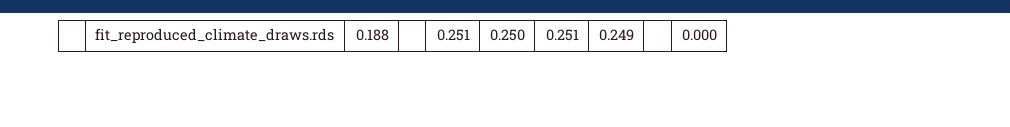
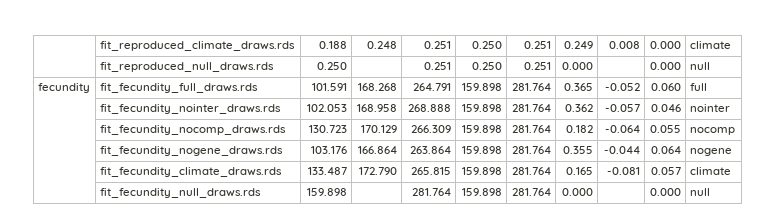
(390, 35) none -> [367,41,398,49] 0.248
[682,29,718,41] | 0.000 -> [609,41,641,49] [650,41,682,49] [689,41,731,49] [99,62,274,72] [317,62,348,70] [424,62,452,70] [472,62,503,70] [524,62,552,70] [562,62,594,70] [650,62,682,70] [689,62,710,70] [37,83,90,93] [99,83,258,93] [312,83,348,91] [358,83,398,91] [413,83,452,91] [462,83,503,91] [512,83,552,91] [564,83,594,91] [605,83,641,91] [651,83,682,91] [689,83,707,91] [99,104,281,114] [307,104,348,112] [357,104,398,112] [408,104,452,112] [462,104,503,112] [512,104,552,112] [565,104,594,112] [605,104,641,112] [651,104,682,112] [689,104,730,112] [99,125,286,135] [309,125,348,133] [361,125,398,133] [411,125,452,133] [462,125,503,133] [512,125,552,133] [566,125,594,133] [605,125,641,133] [650,125,682,133] [689,127,735,135] [99,146,283,156] [311,146,348,154] [358,146,398,154] [410,146,452,154] [462,146,503,154] [512,146,552,154] [563,146,594,154] [604,146,641,154] [651,146,682,154] [689,148,732,156] [99,167,282,177] [308,167,348,175] [359,167,398,175] [411,167,452,175] [462,167,503,175] [512,167,552,175] [566,167,594,175] [607,167,641,175] [651,167,682,175] [689,167,731,175] [99,188,261,198] [307,188,348,196] [412,188,452,196] [462,188,503,196] [512,188,552,196] [562,188,594,196] [650,188,682,196] [689,188,710,196] 0.008 | 0.000 | climate // | fit_reproduced_null_draws.rds | 0.250 | | 0.251 | 0.250 | 0.251 | 0.000 | | 0.000 | null // fecundity | fit_fecundity_full_draws.rds | 101.591 | 168.268 | 264.791 | 159.898 | 281.764 | 0.365 | -0.052 | 0.060 | full // | fit_fecundity_nointer_draws.rds | 102.053 | 168.958 | 268.888 | 159.898 | 281.764 | 0.362 | -0.057 | 0.046 | nointer // | fit_fecundity_nocomp_draws.rds | 130.723 | 170.129 | 266.309 | 159.898 | 281.764 | 0.182 | -0.064 | 0.055 | nocomp // | fit_fecundity_nogene_draws.rds | 103.176 | 166.864 | 263.864 | 159.898 | 281.764 | 0.355 | -0.044 | 0.064 | nogene // | fit_fecundity_climate_draws.rds | 133.487 | 172.790 | 265.815 | 159.898 | 281.764 | 0.165 | -0.081 | 0.057 | climate // | fit_fecundity_null_draws.rds | 159.898 | | 281.764 | 159.898 | 281.764 | 0.000 | | 0.000 | null

